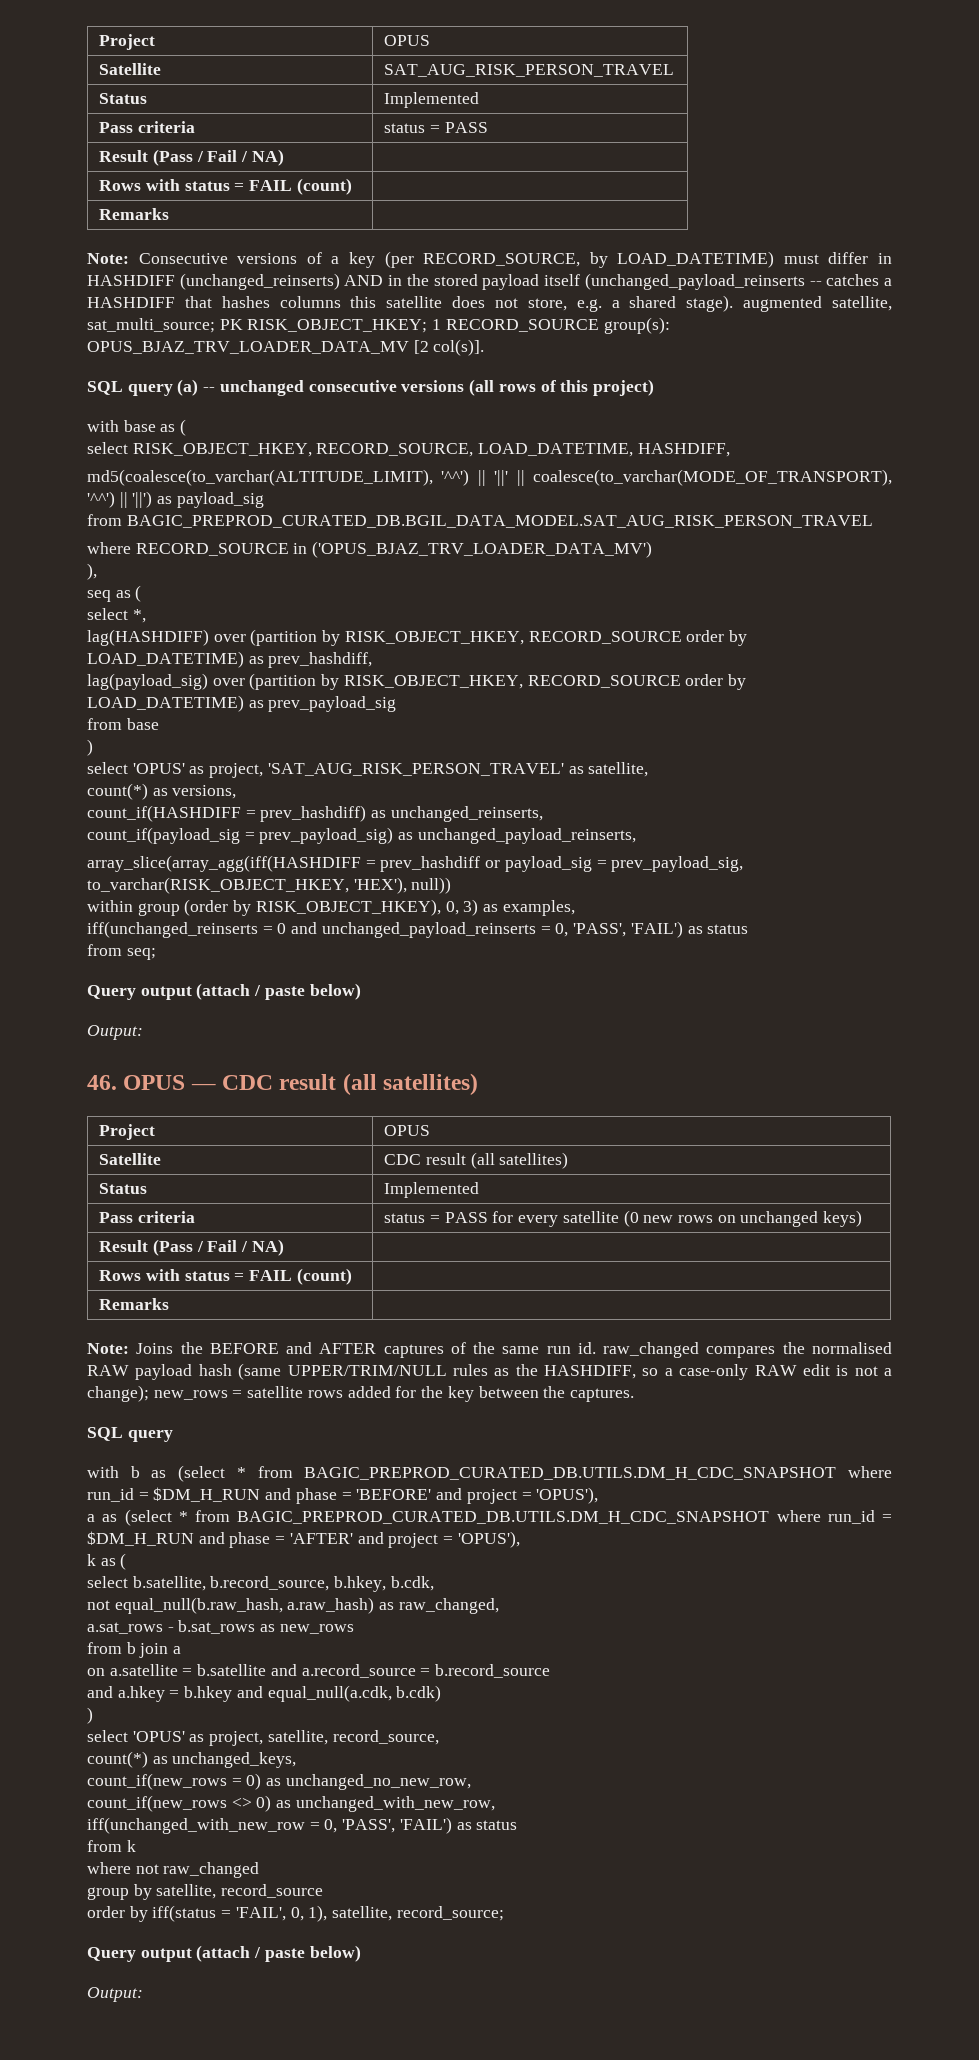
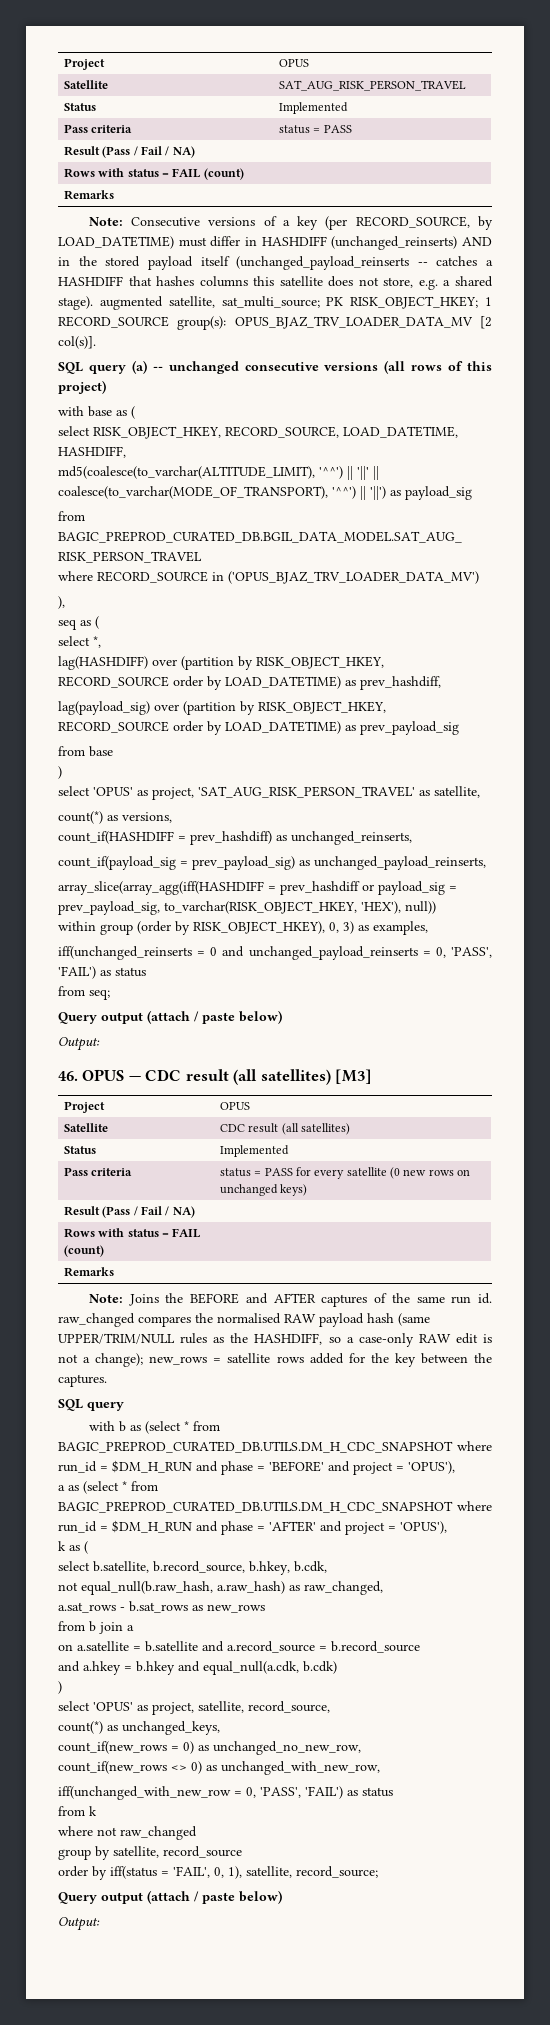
(479, 1084) none -> [335,1069,373,1084] [M3]

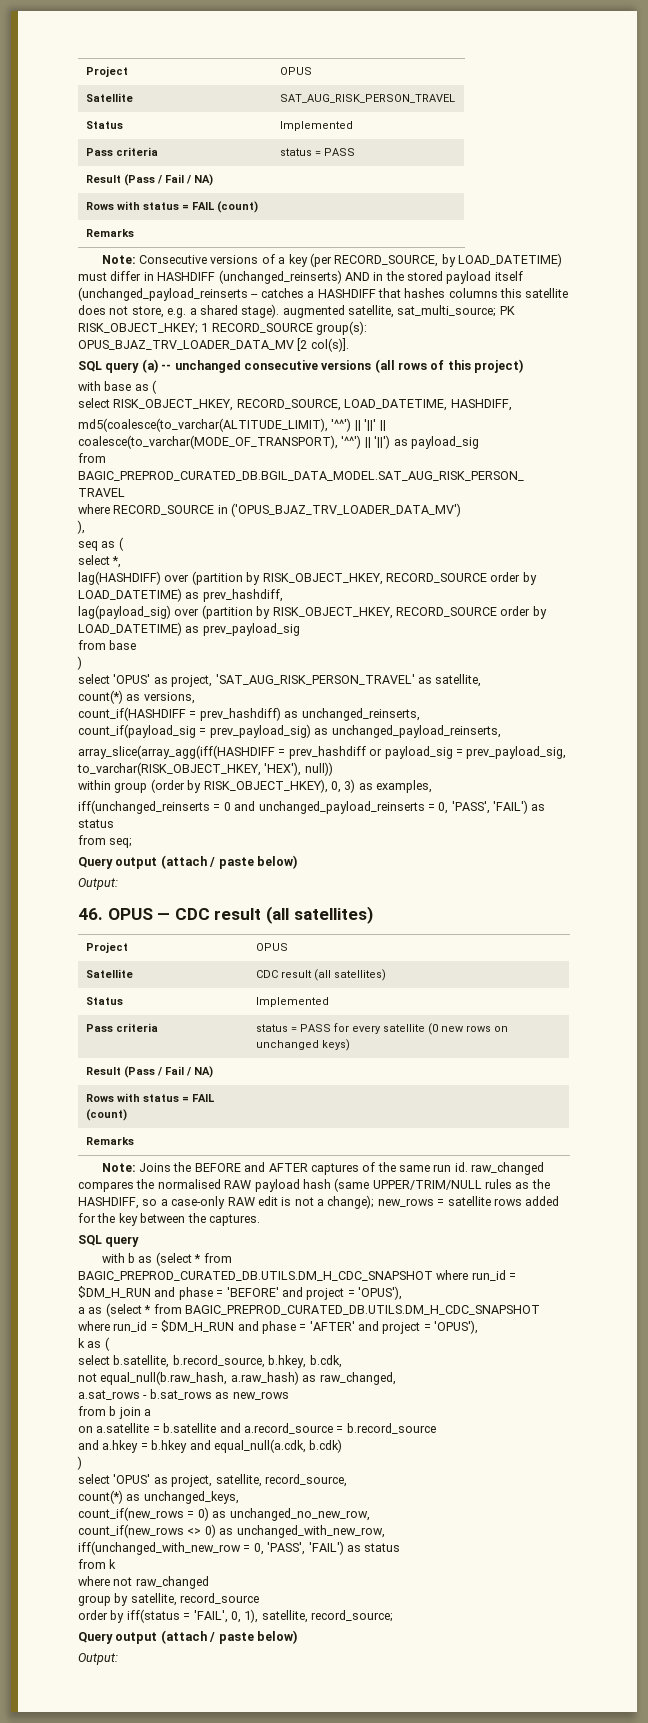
[335,1069,373,1084] [M3] -> (373, 915) none

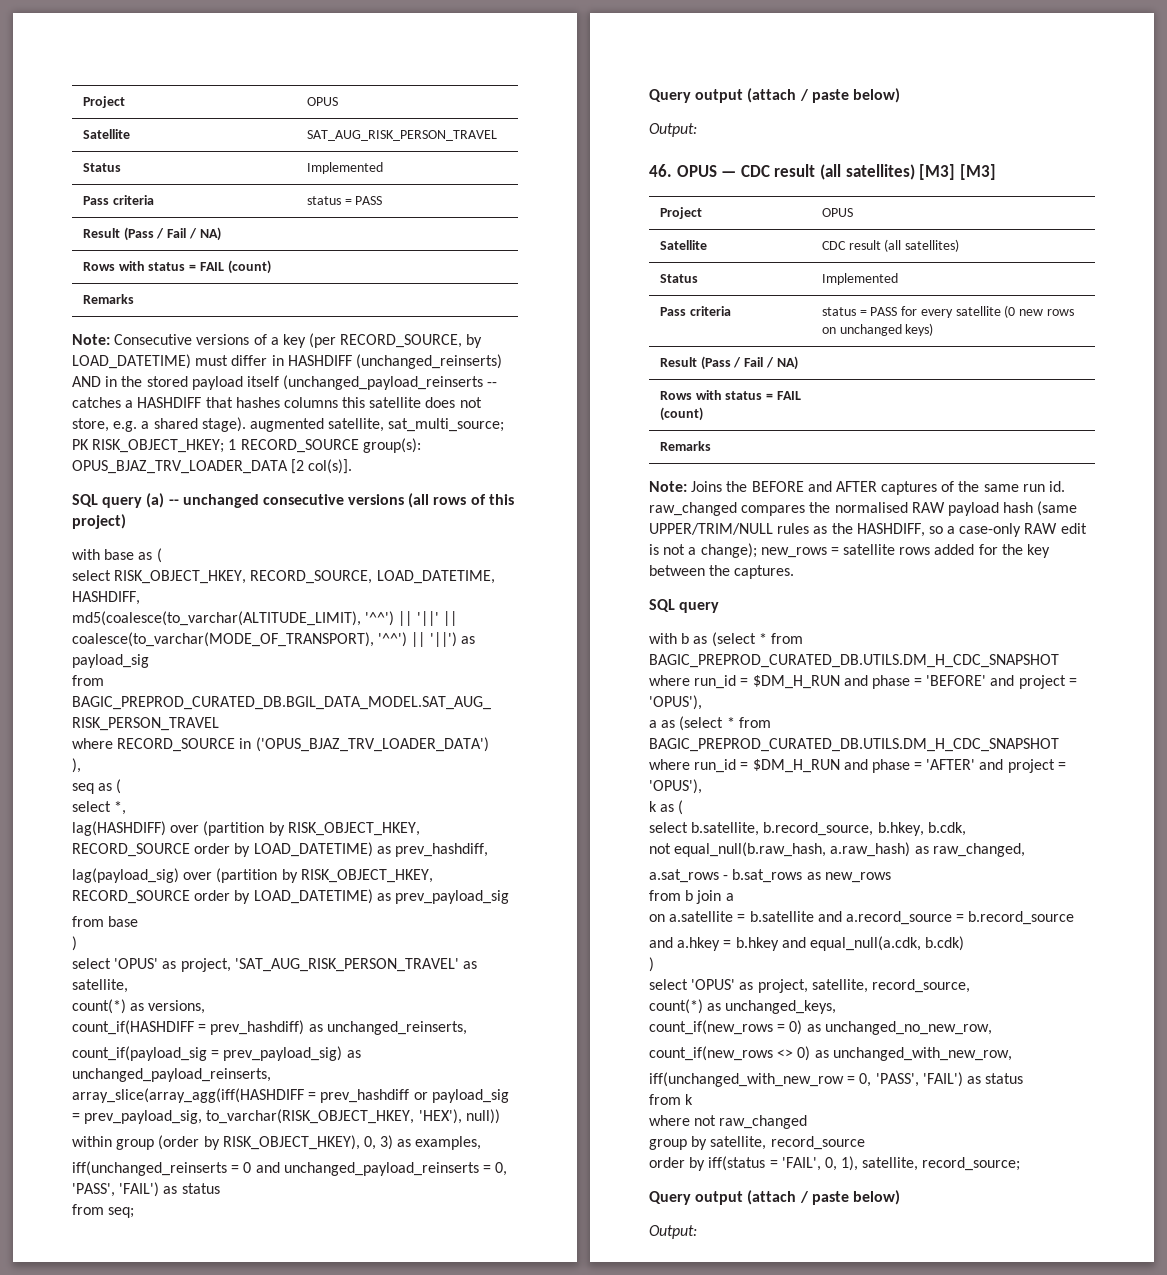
[78,340,294,350] OPUS_BJAZ_TRV_LOADER_DATA_MV -> [72,460,288,474] OPUS_BJAZ_TRV_LOADER_DATA
[231,503,462,517] ('OPUS_BJAZ_TRV_LOADER_DATA_MV') -> [255,737,489,752] ('OPUS_BJAZ_TRV_LOADER_DATA')
(373, 915) none -> [919,164,996,180] [M3] [M3]

